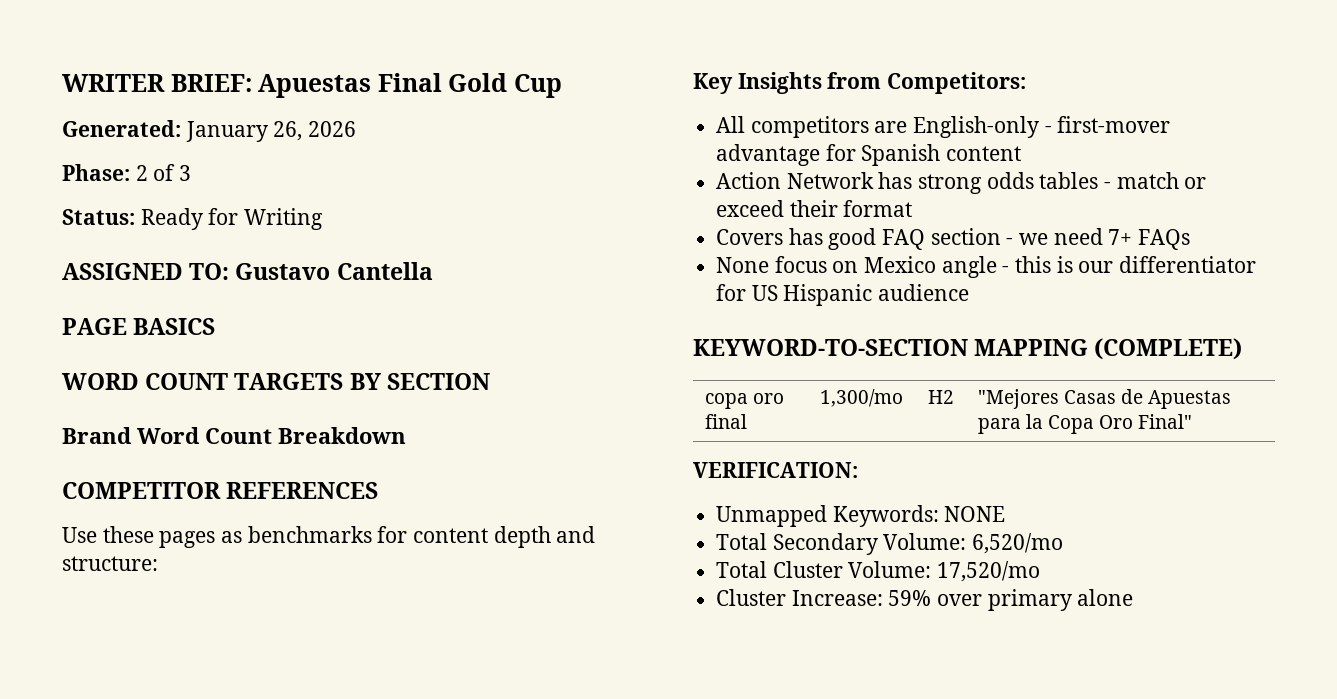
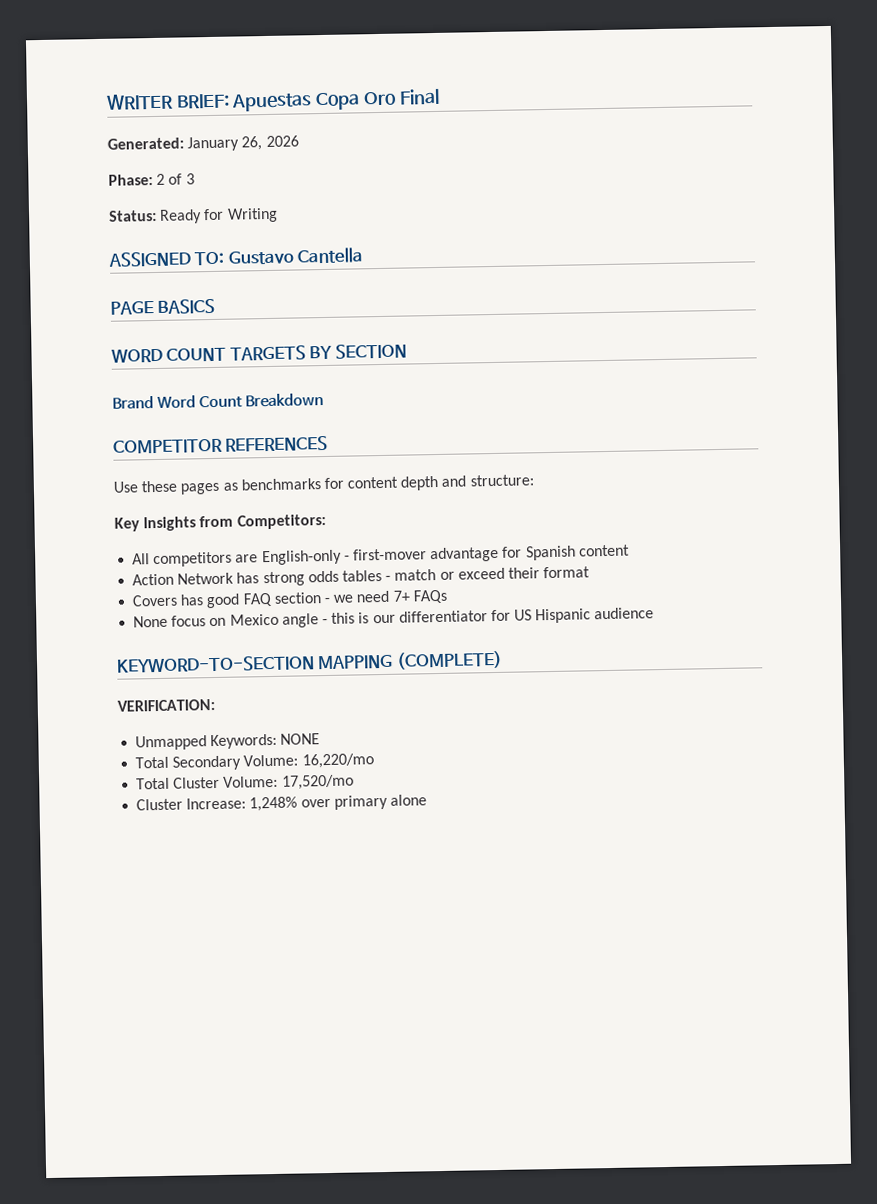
(372, 86) none -> [315,91,396,111] Copa Oro
[448,73,563,98] Gold Cup -> (440, 96) none
[704,393,784,409] [704,414,747,429] [819,389,903,407] [927,390,954,404] [977,389,1232,409] [977,414,1193,434] // copa oro final | 1,300/mo | H2 | "Mejores Casas de Apuestas para la Copa Oro Final" -> (503, 660) none
[972,533,1064,554] 6,520/mo -> [301,753,374,769] 16,220/mo
[888,590,932,606] 59% -> [249,796,298,812] 1,248%

